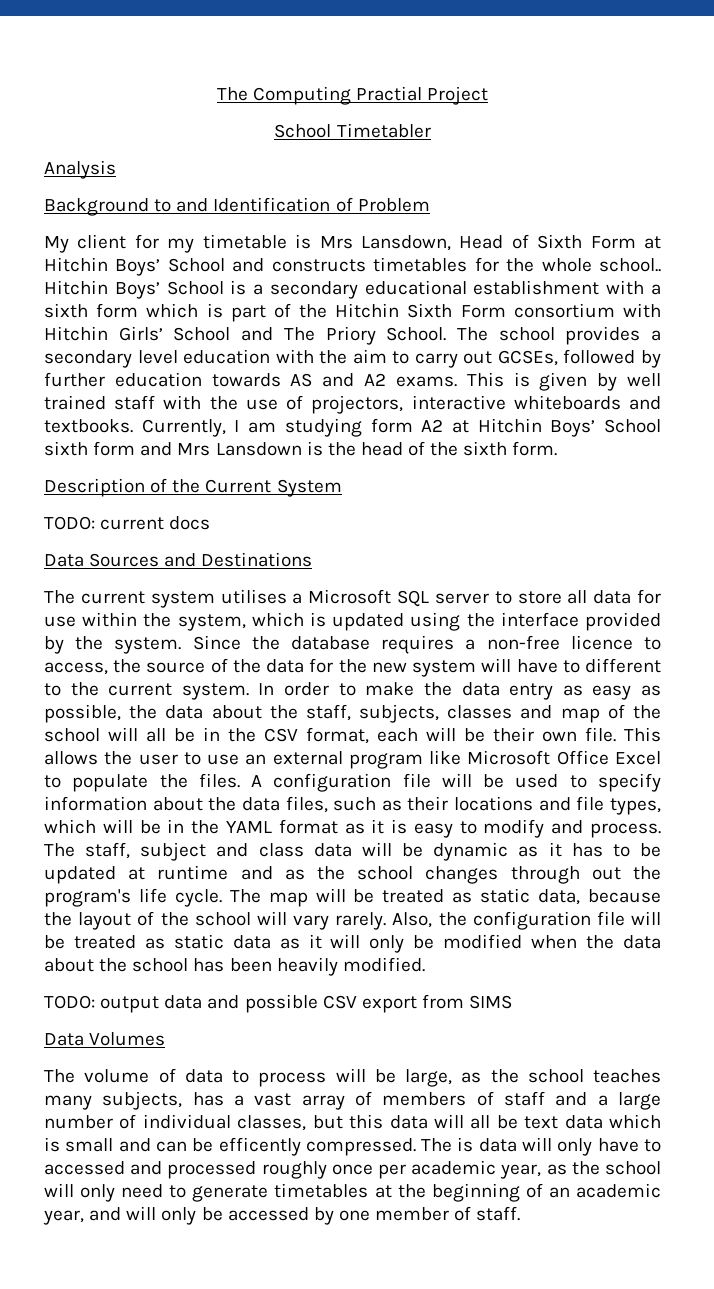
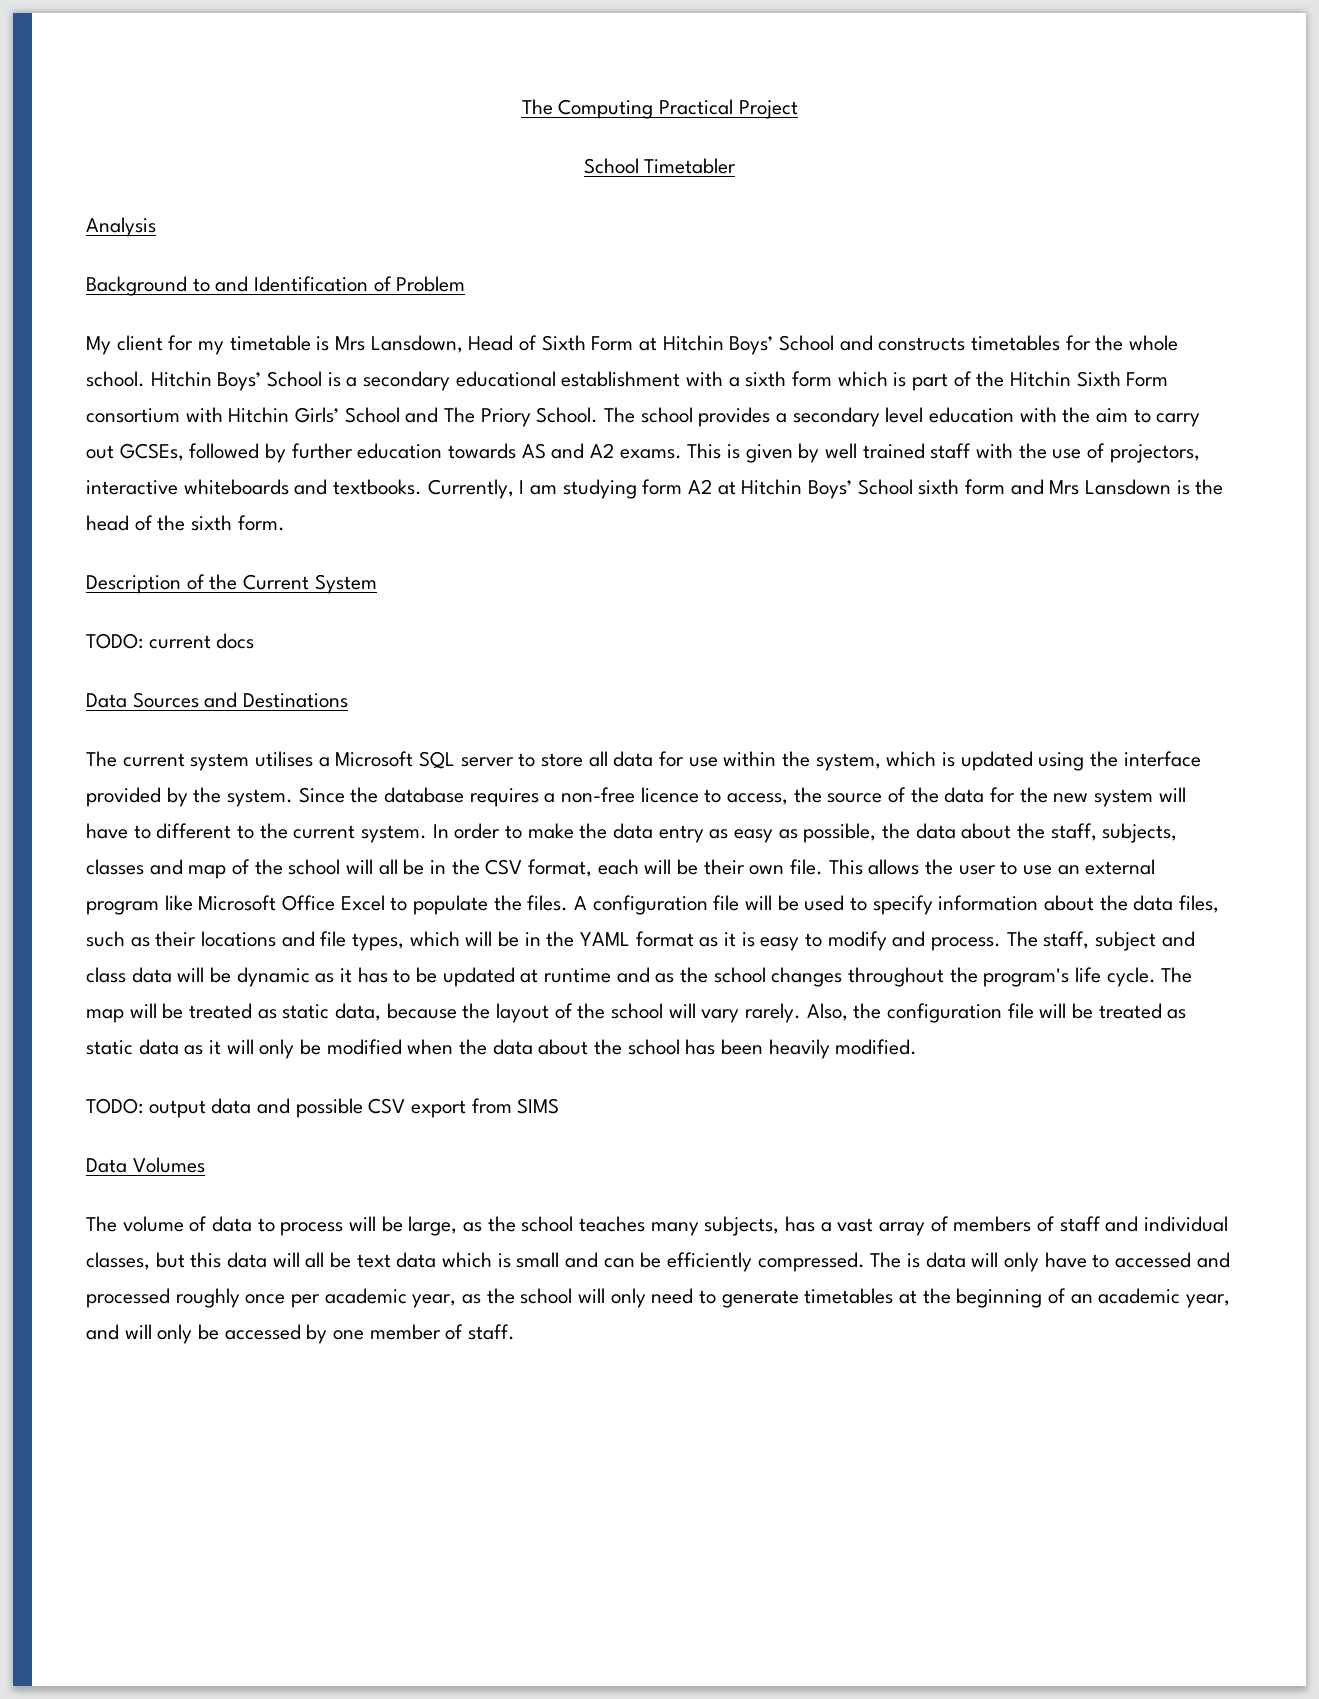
[356,86,423,101] Practial -> [658,99,733,115] Practical
[599,258,662,272] school.. -> [86,371,145,387] school.
[510,866,621,884] through out -> [848,967,945,987] throughout
[597,1092,661,1110] [44,1114,137,1129] a large number of -> (1139, 1224) none
[218,1137,301,1156] efficently -> [667,1252,753,1272] efficiently

